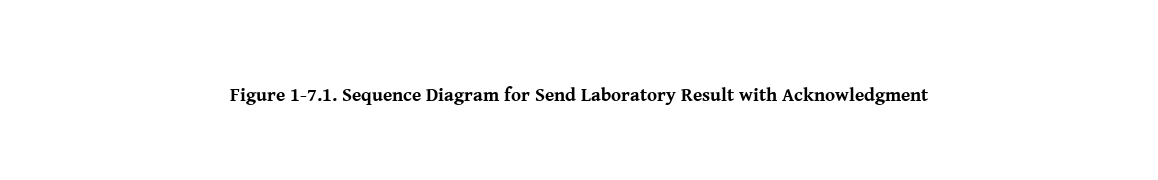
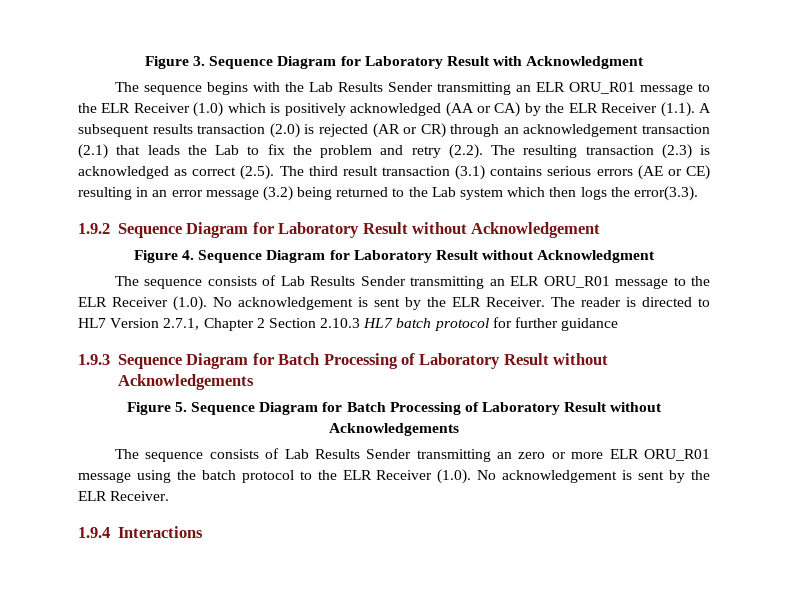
[230,86,576,105] Figure 1-7.1. Sequence Diagram for Send -> [144,56,361,69] Figure 3. Sequence Diagram for
(929, 96) none -> [115,82,710,95] [78,102,711,117] [78,123,710,138] [78,144,710,159] [78,165,710,180] [78,186,698,201] [78,222,601,238] [133,250,656,263] [115,275,710,289] [78,296,710,311] [78,317,619,331] [78,353,609,369] [117,374,254,390] [126,402,663,415] [329,423,459,436] [115,448,711,462] [78,469,710,484] [78,491,170,501] [78,526,203,538] // The sequence begins with the Lab Results Sender transmitting an ELR ORU_R01 message to the ELR Receiver (1.0) which is positively acknowledged (AA or CA) by the ELR Receiver (1.1). A subsequent results transaction (2.0) is rejected (AR or CR) through an acknowledgement transaction (2.1) that leads the Lab to fix the problem and retry (2.2). The resulting transaction (2.3) is acknowledged as correct (2.5). The third result transaction (3.1) contains serious errors (AE or CE) resulting in an error message (3.2) being returned to the Lab system which then logs the error(3.3). // 1.9.2 Sequence Diagram for Laboratory Result without Acknowledgement // Figure 4. Sequence Diagram for Laboratory Result without Acknowledgment // The sequence consists of Lab Results Sender transmitting an ELR ORU_R01 message to the ELR Receiver (1.0). No acknowledgement is sent by the ELR Receiver. The reader is directed to HL7 Version 2.7.1, Chapter 2 Section 2.10.3 HL7 batch protocol for further guidance // 1.9.3 Sequence Diagram for Batch Processing of Laboratory Result without Acknowledgements // Figure 5. Sequence Diagram for Batch Processing of Laboratory Result without Acknowledgements // The sequence consists of Lab Results Sender transmitting an zero or more ELR ORU_R01 message using the batch protocol to the ELR Receiver (1.0). No acknowledgement is sent by the ELR Receiver. // 1.9.4 Interactions

